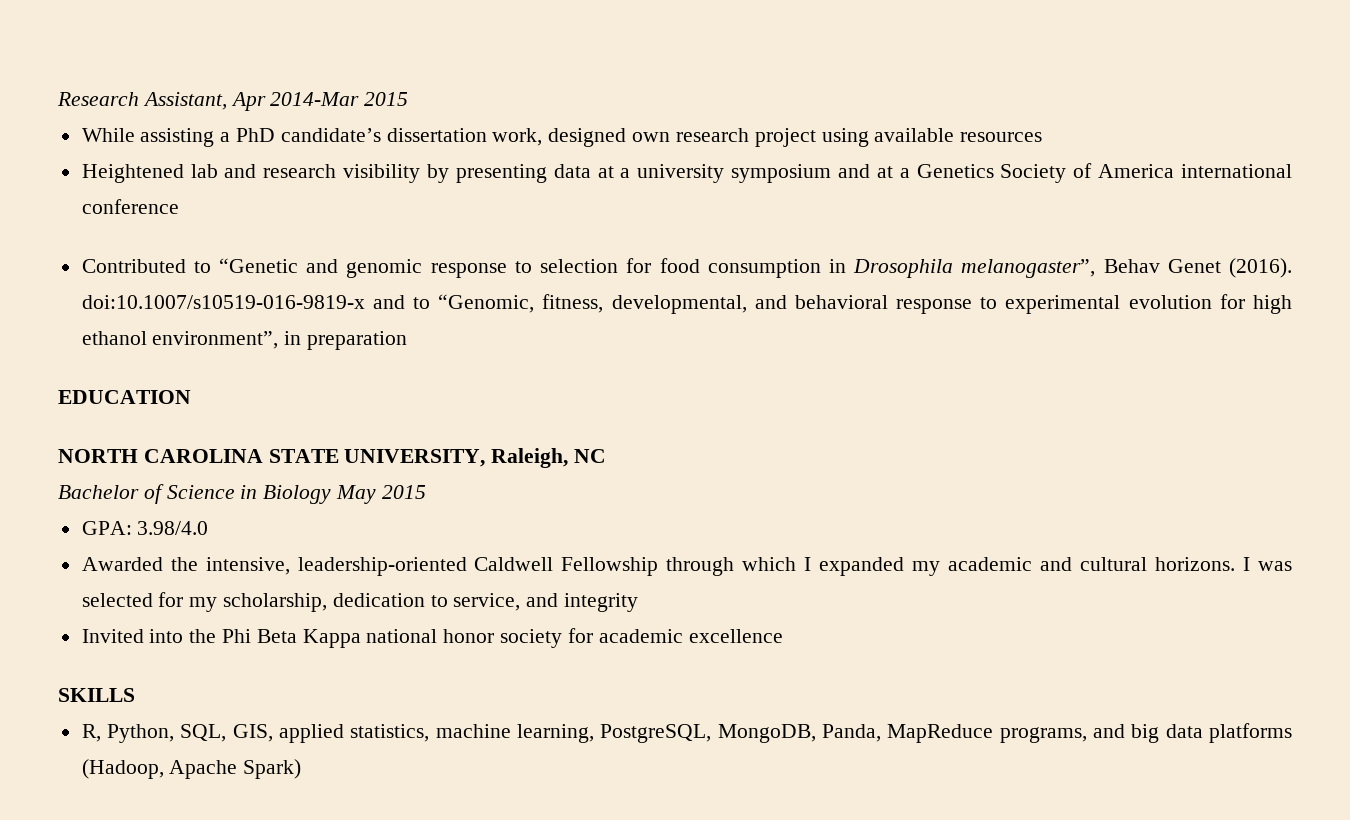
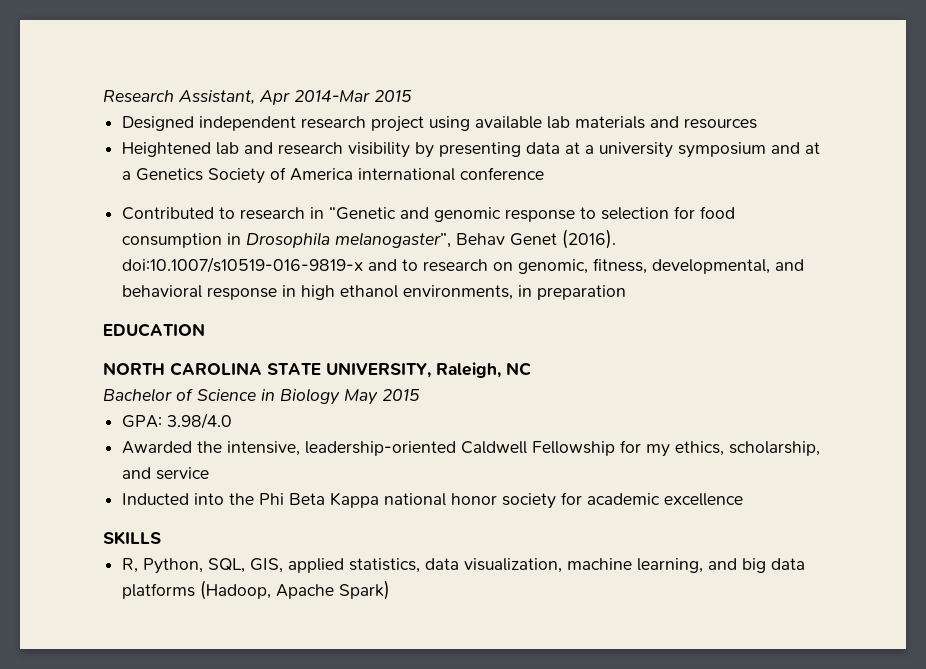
[81,128,671,147] While assisting a PhD candidate’s dissertation work, designed own -> [122,116,297,131] Designed independent
(955, 135) none -> [547,116,680,129] lab materials and
(211, 267) none -> [240,207,325,220] research in
[438,294,535,313] “Genomic, -> [423,259,589,274] research on genomic,
[980,294,1245,314] to experimental evolution for -> [282,285,297,297] in
[152,331,279,349] environment”, -> [403,285,514,300] environments,
[666,557,1292,576] [81,592,639,612] [81,629,144,643] through which I expanded my academic and cultural horizons. I was selected for my scholarship, dedication to service, and integrity // Invited -> [620,440,821,457] [122,467,210,480] [122,493,190,505] for my ethics, scholarship, and service // Inducted
[435,724,1087,743] machine learning, PostgreSQL, MongoDB, Panda, MapReduce programs, -> [425,558,704,573] data visualization, machine learning,

